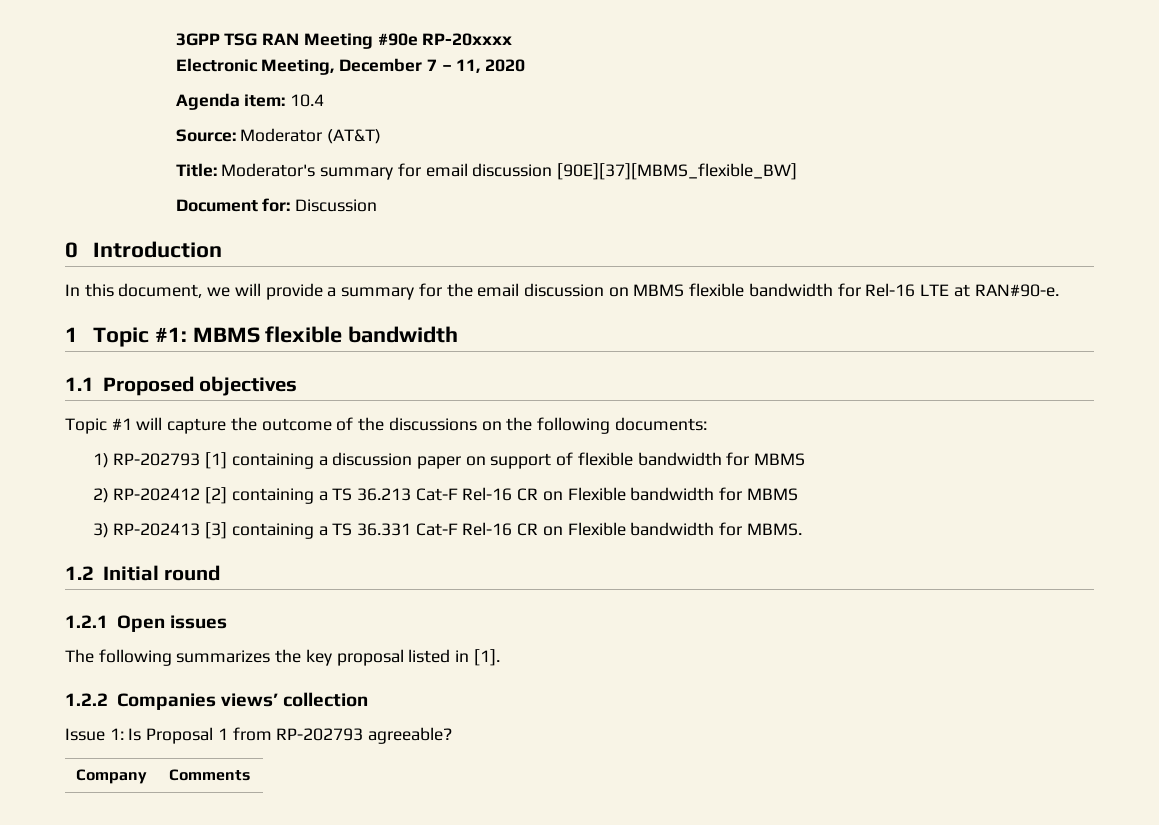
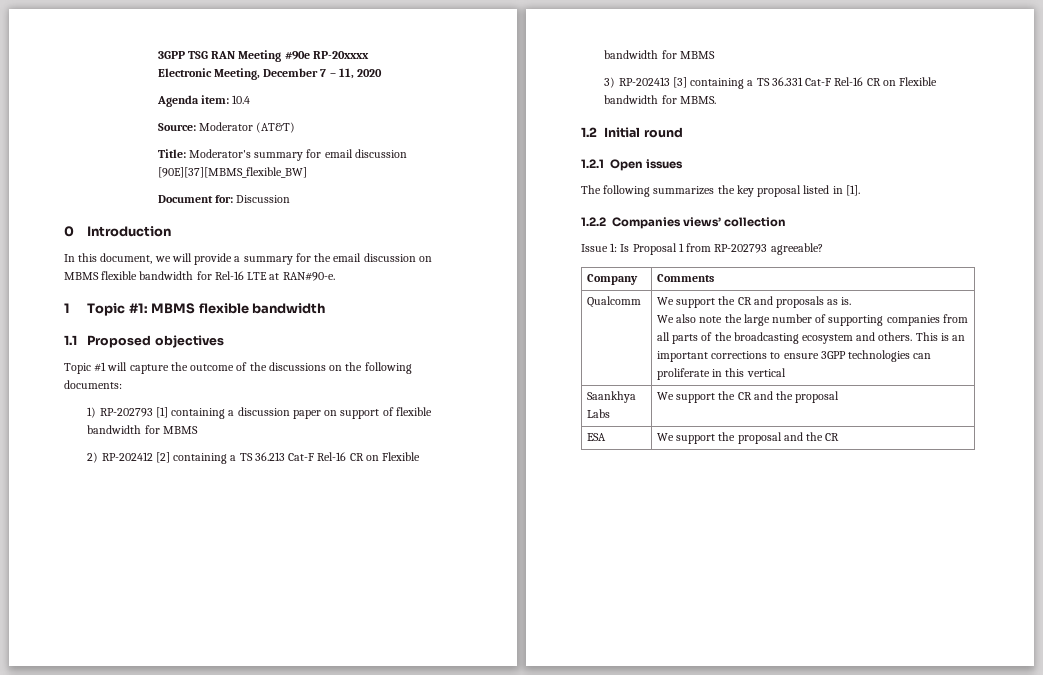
(250, 775) none -> [586,296,641,308] [656,296,852,308] [656,314,968,326] [656,332,966,344] [656,350,932,362] [656,368,786,380] [586,391,636,403] [586,409,610,418] [656,391,840,403] [586,433,606,441] [656,432,840,444] // Qualcomm | We support the CR and proposals as is. // We also note the large number of supporting companies from all parts of the broadcasting ecosystem and others. This is an important corrections to ensure 3GPP technologies can proliferate in this vertical // Saankhya Labs | We support the CR and the proposal // ESA | We support the proposal and the CR

